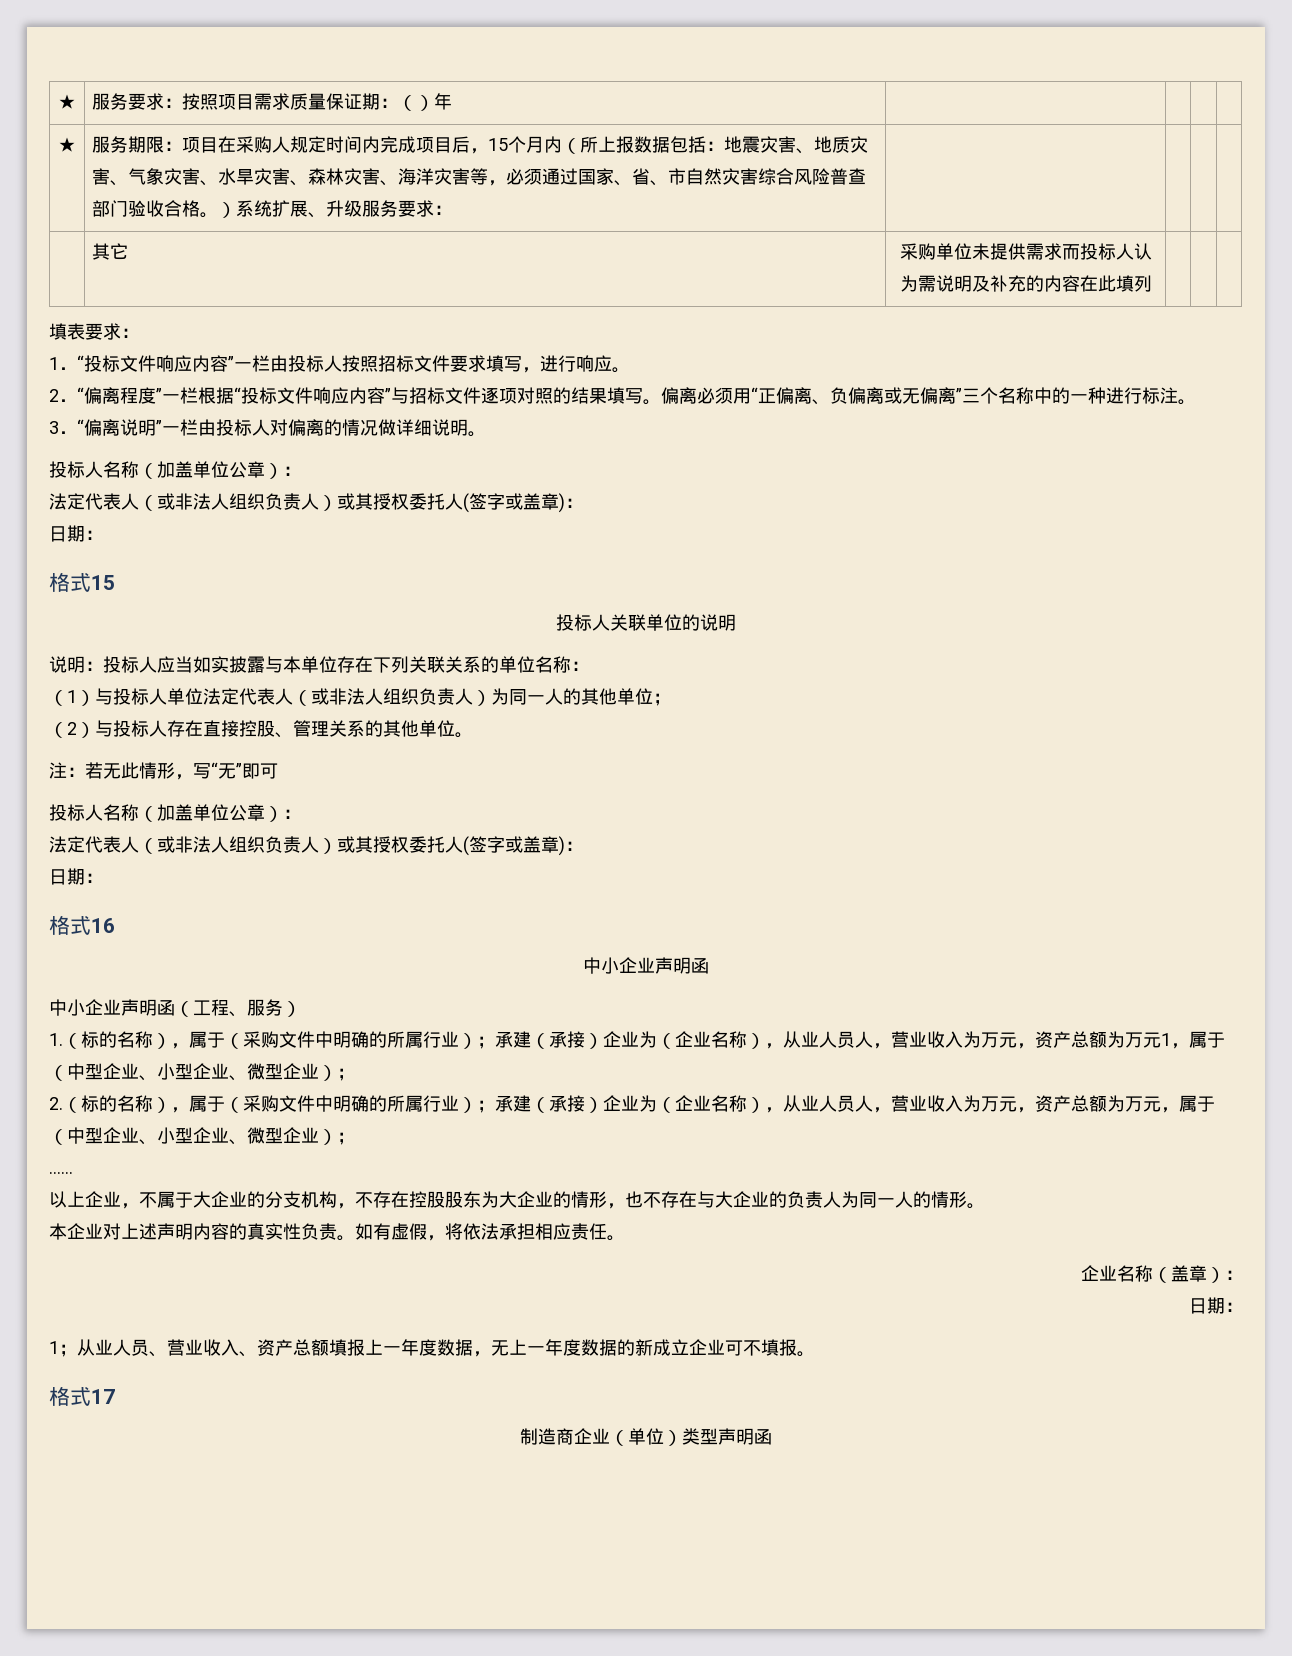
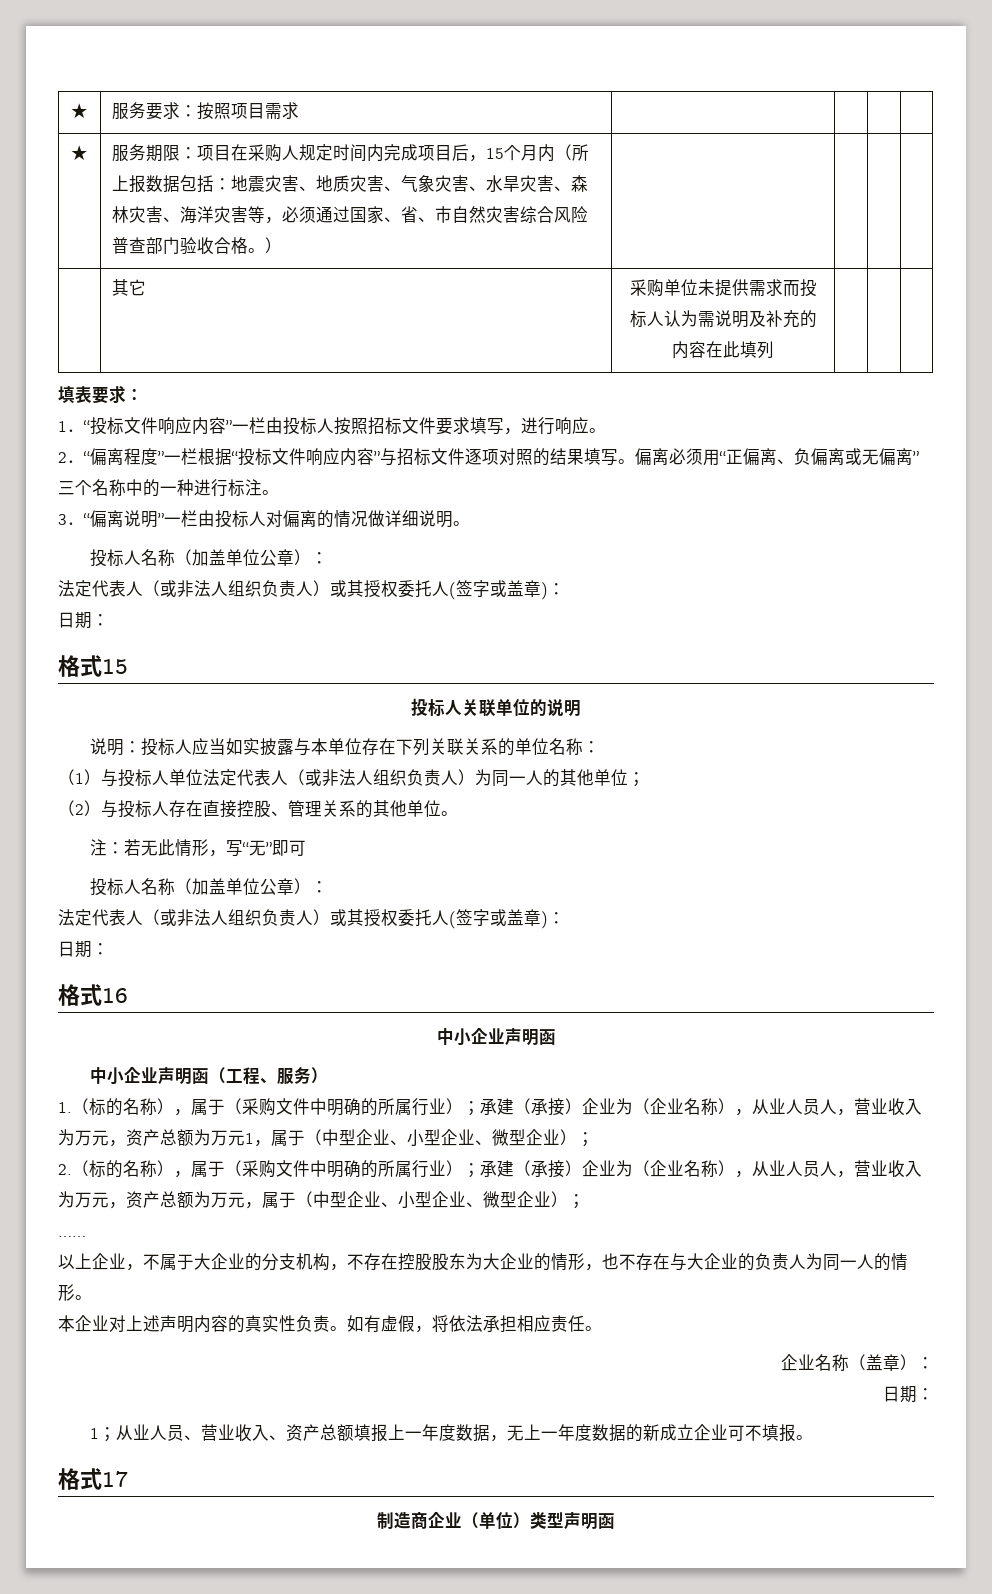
[290,93,453,111] 质量保证期：（）年 -> (300, 110) none
[236,200,453,218] 系统扩展、升级服务要求： -> (283, 245) none

